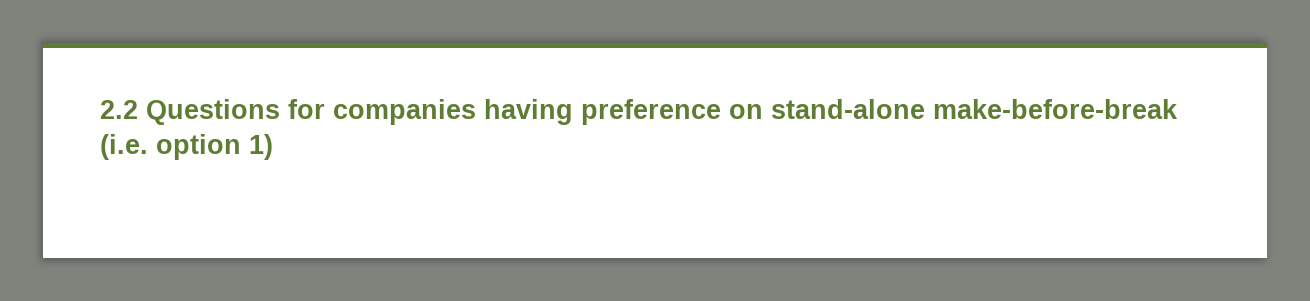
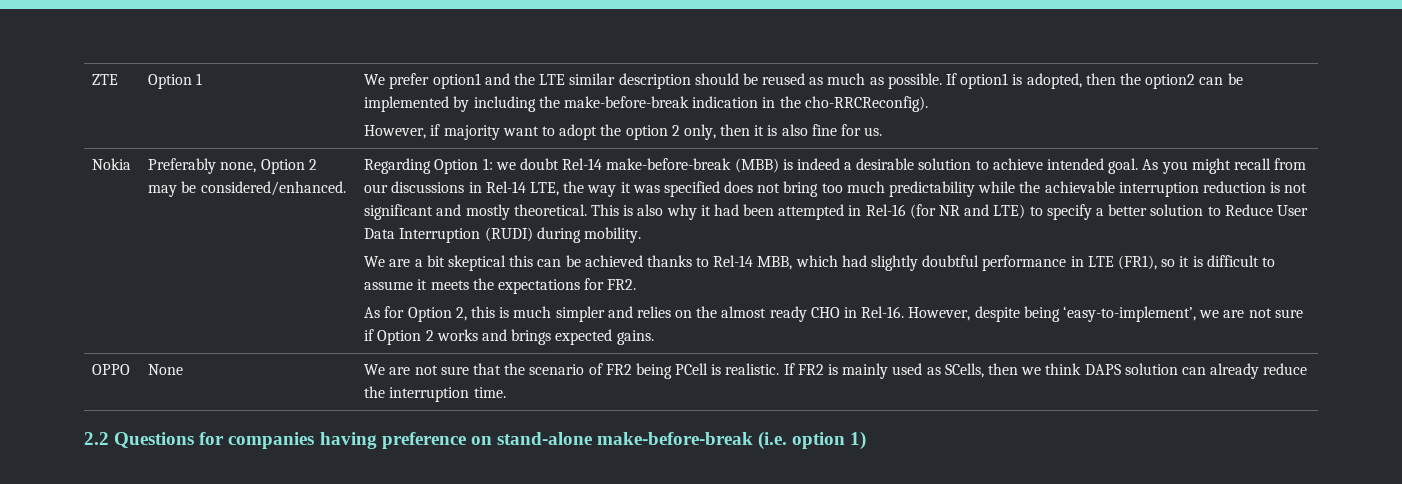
(100, 109) none -> [92,74,119,85] [148,73,203,89] [364,73,1243,89] [364,96,928,112] [364,124,883,140] [92,158,132,170] [148,158,317,174] [148,181,346,197] [364,158,1307,174] [364,181,1308,197] [364,204,1308,220] [364,227,641,243] [364,255,1275,271] [364,278,637,294] [364,306,1303,322] [364,329,654,345] [92,364,131,375] [148,364,184,375] [364,363,1308,379] [364,386,506,402] ZTE | Option 1 | We prefer option1 and the LTE similar description should be reused as much as possible. If option1 is adopted, then the option2 can be implemented by including the make-before-break indication in the cho-RRCReconfig). // However, if majority want to adopt the option 2 only, then it is also fine for us. // Nokia | Preferably none, Option 2 may be considered/enhanced. | Regarding Option 1: we doubt Rel-14 make-before-break (MBB) is indeed a desirable solution to achieve intended goal. As you might recall from our discussions in Rel-14 LTE, the way it was specified does not bring too much predictability while the achievable interruption reduction is not significant and mostly theoretical. This is also why it had been attempted in Rel-16 (for NR and LTE) to specify a better solution to Reduce User Data Interruption (RUDI) during mobility. // We are a bit skeptical this can be achieved thanks to Rel-14 MBB, which had slightly doubtful performance in LTE (FR1), so it is difficult to assume it meets the expectations for FR2. // As for Option 2, this is much simpler and relies on the almost ready CHO in Rel-16. However, despite being ‘easy-to-implement’, we are not sure if Option 2 works and brings expected gains. // OPPO | None | We are not sure that the scenario of FR2 being PCell is realistic. If FR2 is mainly used as SCells, then we think DAPS solution can already reduce the interruption time. //

